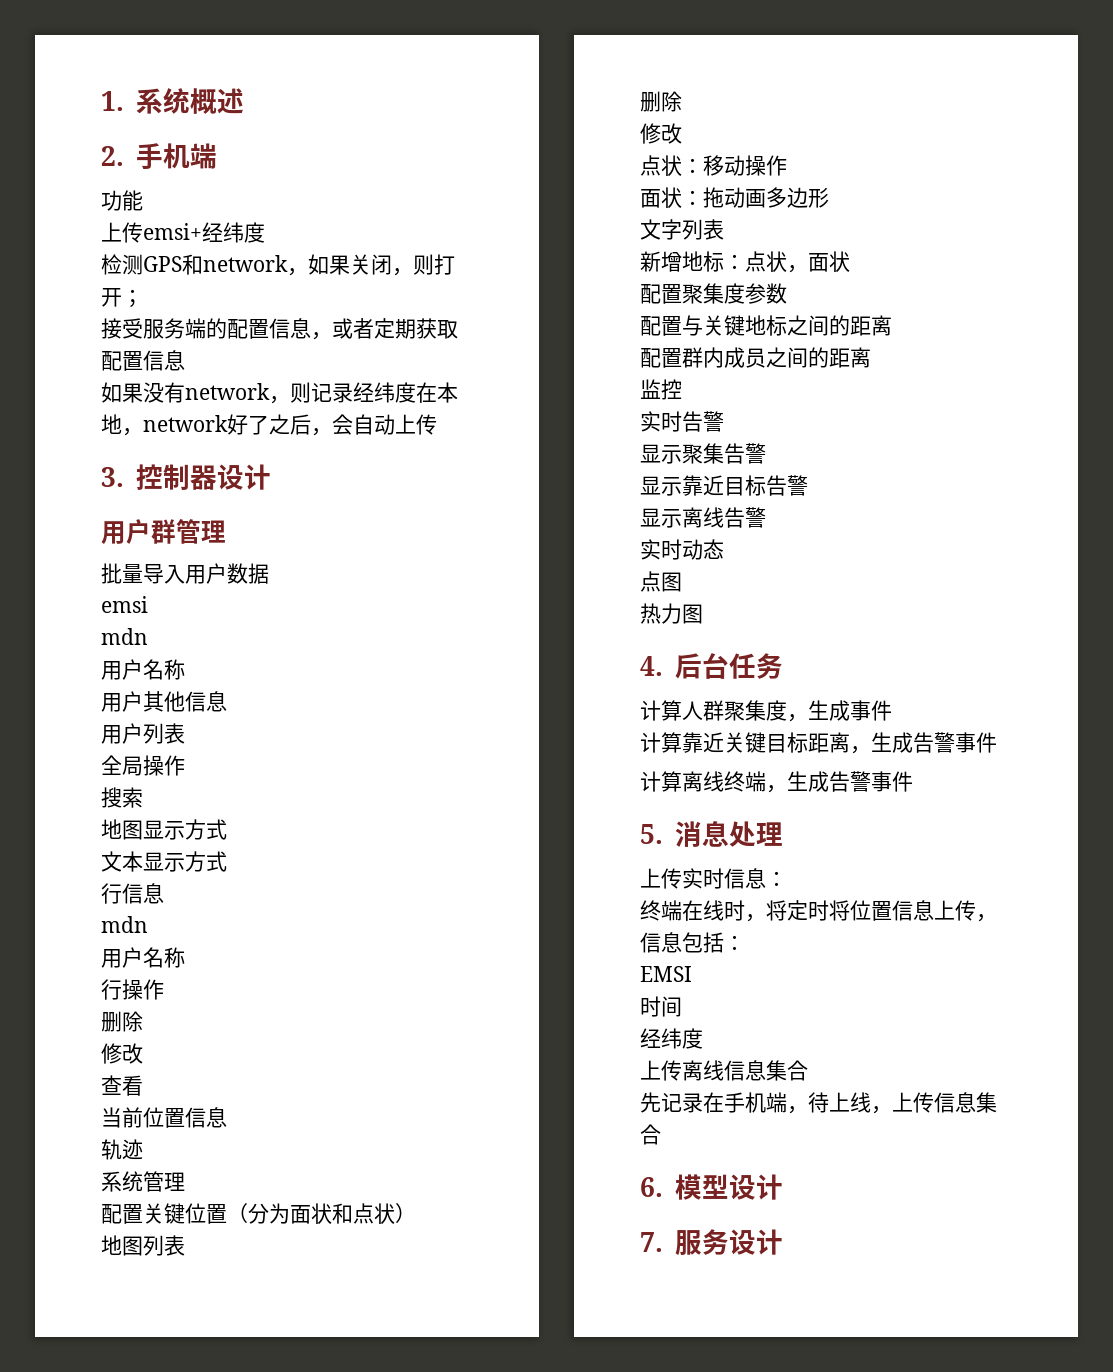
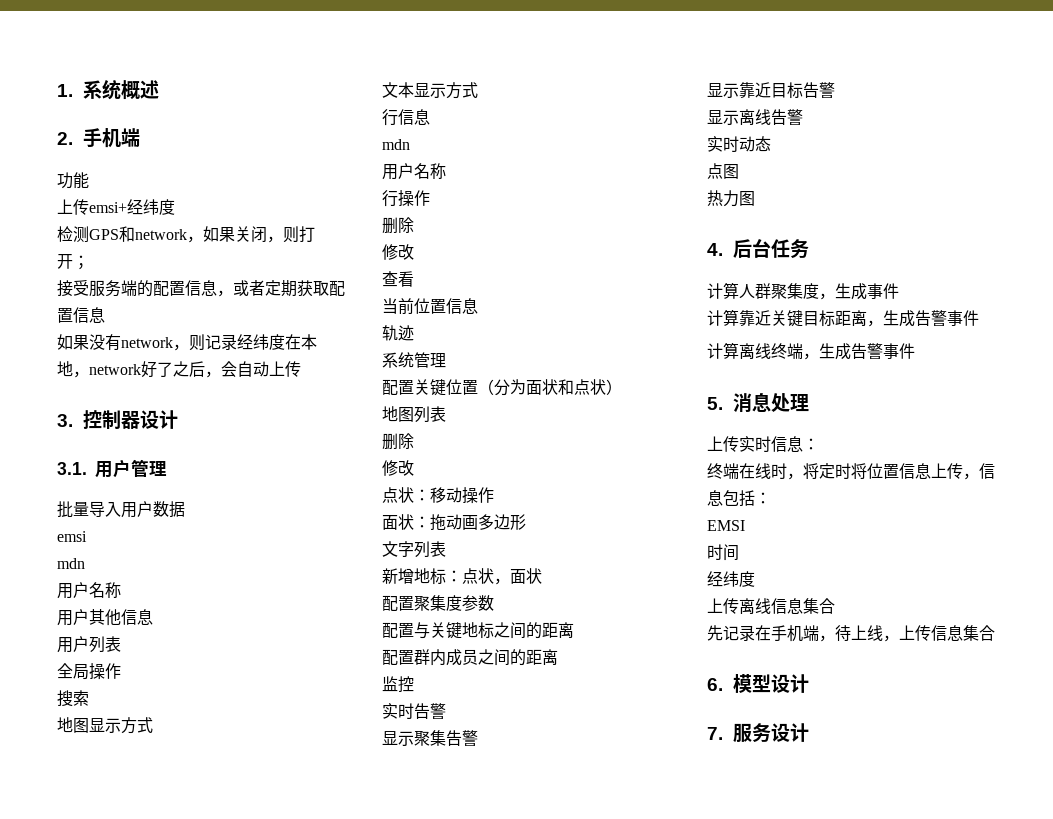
[101,519,176,544] 用户群 -> [57,459,131,478] 3.1.用户

